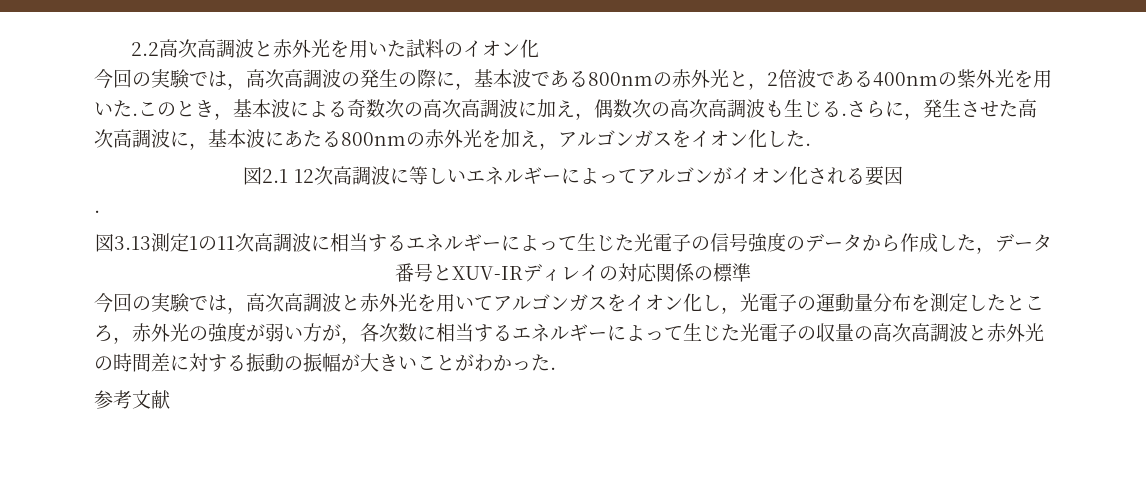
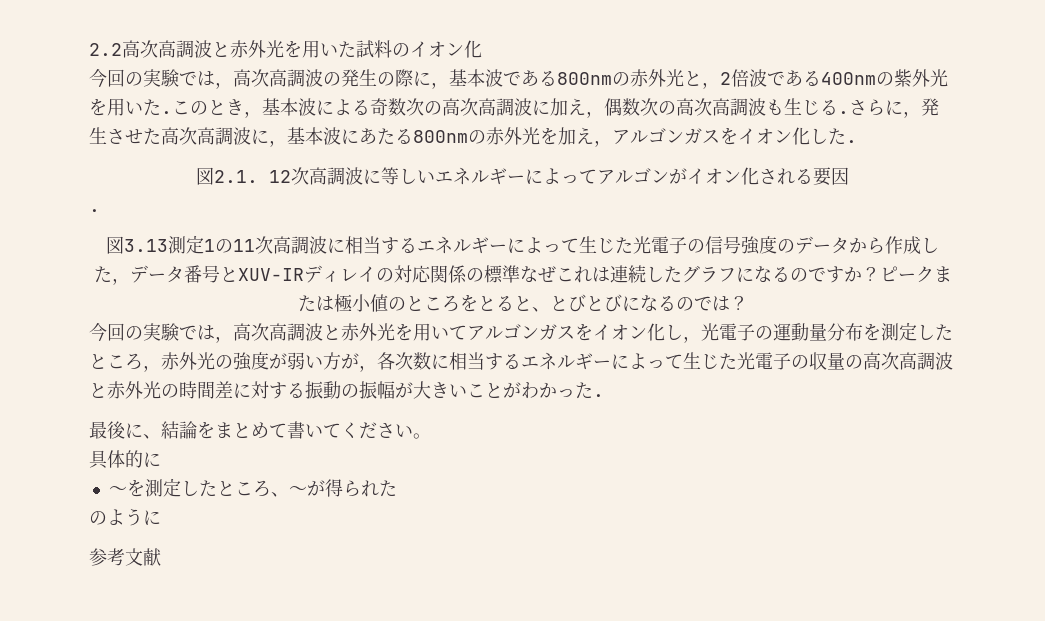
[262,169,289,183] 2.1 -> [214,170,258,183] 2.1.
(751, 272) none -> [519,265,952,283] [297,294,748,312] なぜこれは連続したグラフになるのですか？ピークまたは極小値のところをとると、とびとびになるのでは？
(556, 368) none -> [89,421,431,439] [89,450,161,469] [108,478,397,497] [89,508,161,526] // 最後に、結論をまとめて書いてください。 // 具体的に // ～を測定したところ、～が得られた // のように

